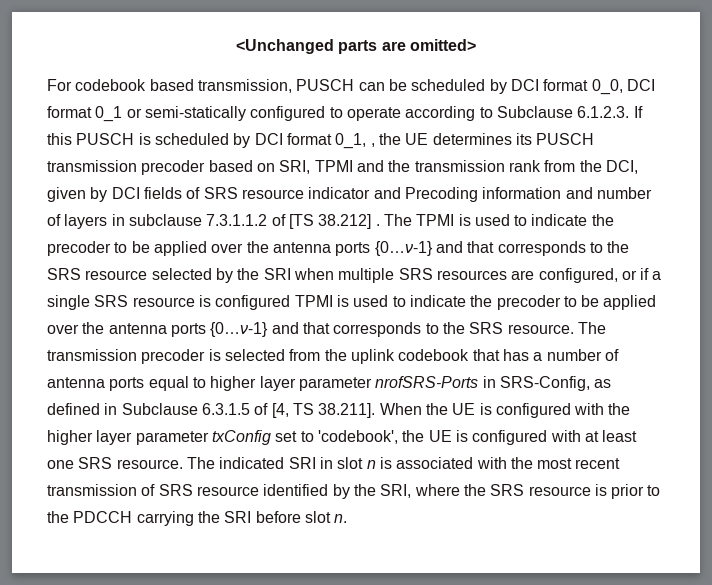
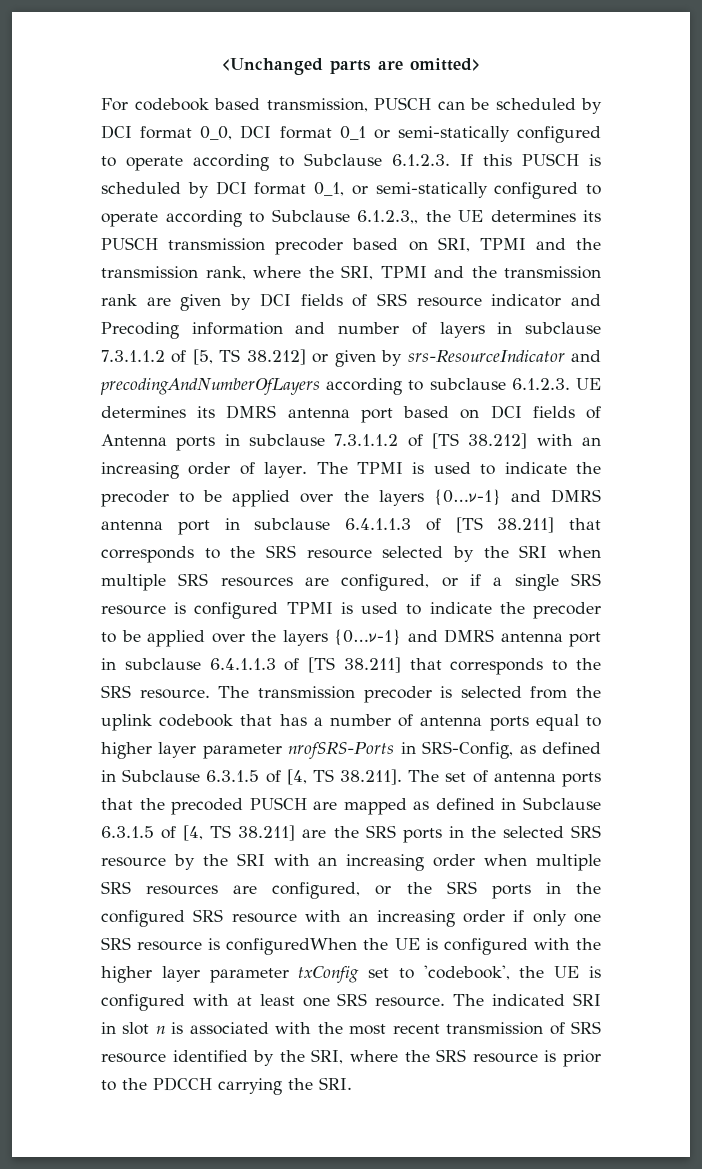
[370,143,375,147] , -> [351,182,601,199] [101,209,418,227] or semi-statically configured to operate according to Subclause 6.1.2.3,,
[508,160,638,174] rank from the DCI, -> [205,265,601,280] [101,294,171,306] rank, where the SRI, TPMI and the transmission rank are
[288,214,380,229] [TS 38.212] . -> [192,349,601,367] [100,378,601,395] [101,405,601,423] [101,433,601,451] [101,462,308,479] [5, TS 38.212] or given by srs-ResourceIndicator and precodingAndNumberOfLayers according to subclause 6.1.2.3. UE determines its DMRS antenna port based on DCI fields of Antenna ports in subclause 7.3.1.1.2 of [TS 38.212] with an increasing order of layer.
[272,241,463,256] antenna ports {0…ν-1} and -> [378,489,601,506] [101,517,555,535] layers {0…ν-1} and DMRS antenna port in subclause 6.4.1.1.3 of [TS 38.211]
[108,322,299,337] antenna ports {0…ν-1} and -> [282,629,601,647] [101,657,401,673] layers {0…ν-1} and DMRS antenna port in subclause 6.4.1.1.3 of [TS 38.211]
[379,403,422,415] When -> [408,770,601,787] [101,797,601,815] [101,825,601,843] [101,853,601,871] [101,881,601,899] [101,909,601,927] [101,937,358,955] The set of antenna ports that the precoded PUSCH are mapped as defined in Subclause 6.3.1.5 of [4, TS 38.211] are the SRS ports in the selected SRS resource by the SRI with an increasing order when multiple SRS resources are configured, or the SRS ports in the configured SRS resource with an increasing order if only one SRS resource is configuredWhen
[224,511,348,523] SRI before slot n. -> [319,1077,352,1090] SRI.

